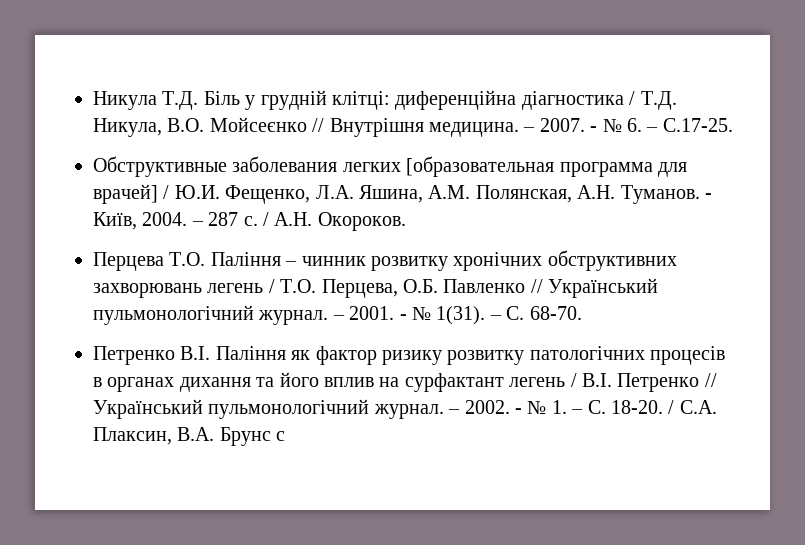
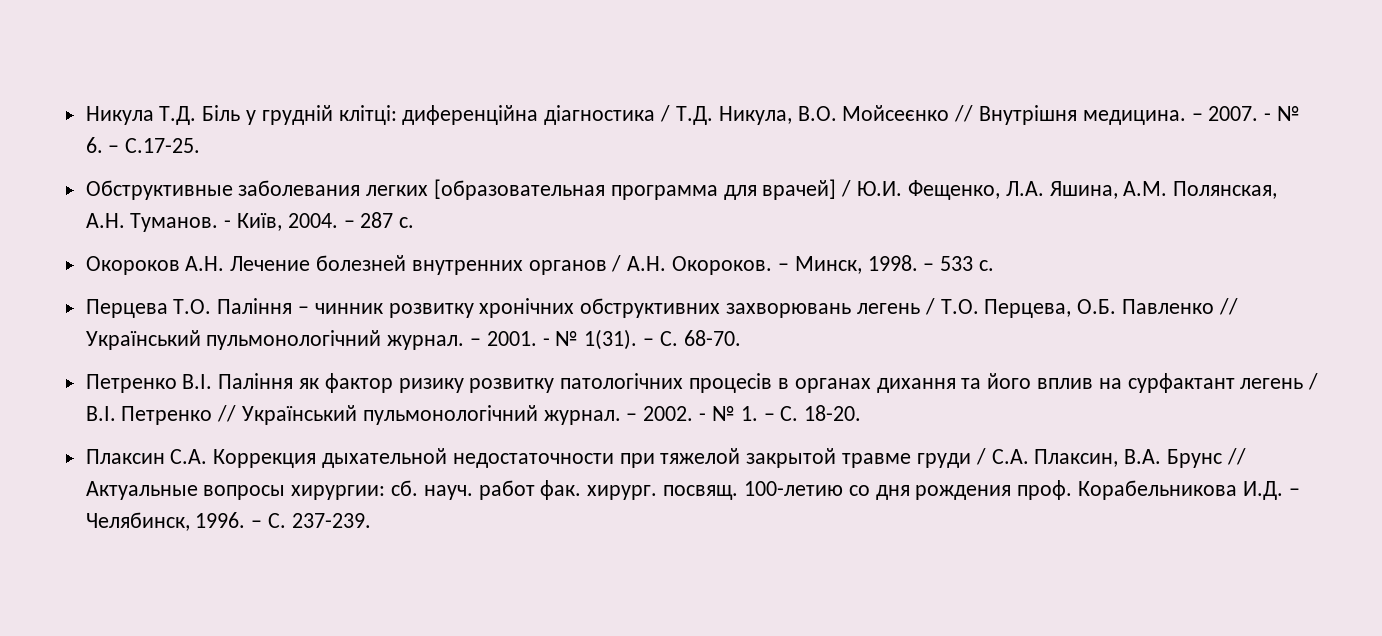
[263,212,406,231] / А.Н. Окороков. -> [85,255,994,275] // Окороков А.Н. Лечение болезней внутренних органов / А.Н. Окороков. – Минск, 1998. – 533 с.
(663, 407) none -> [85,448,971,468] // Плаксин С.А. Коррекция дыхательной недостаточности при тяжелой закрытой травме груди
[276,431,286,441] с -> [1226,448,1246,465] [85,480,1300,500] [85,512,371,531] // Актуальные вопросы хирургии: сб. науч. работ фак. хирург. посвящ. 100-летию со дня рождения проф. Корабельникова И.Д. – Челябинск, 1996. – С. 237-239.

